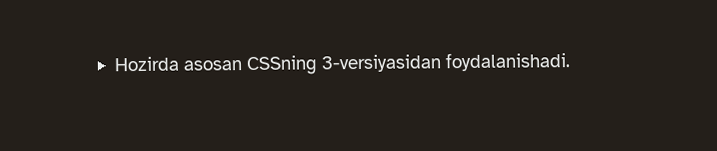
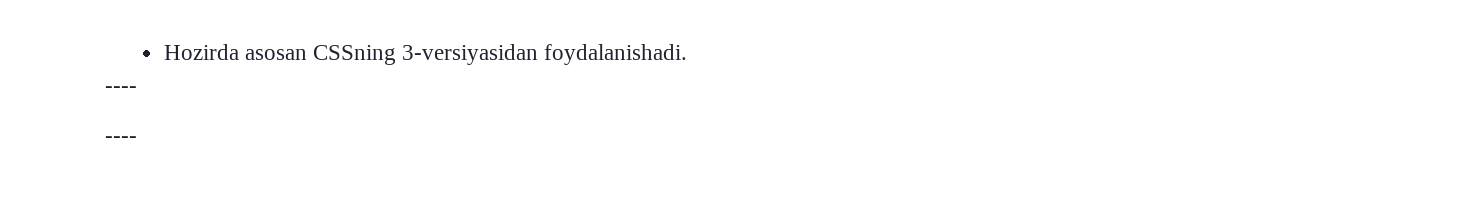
(571, 62) none -> [105,86,137,93] [105,136,137,143] // ---- // ----

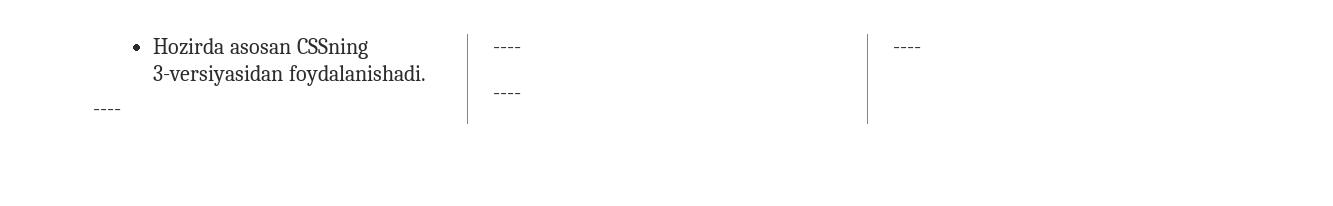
(137, 139) none -> [493,93,521,100] [893,47,921,54] // ---- // ----

